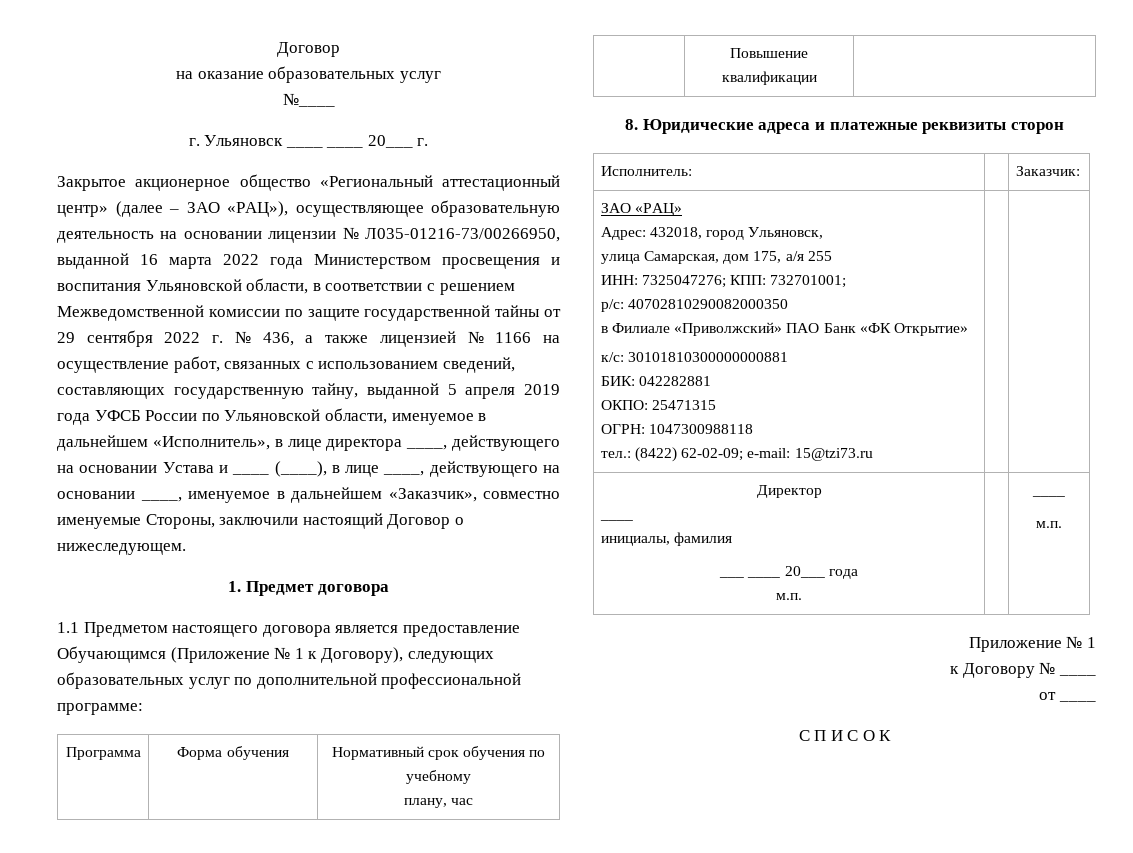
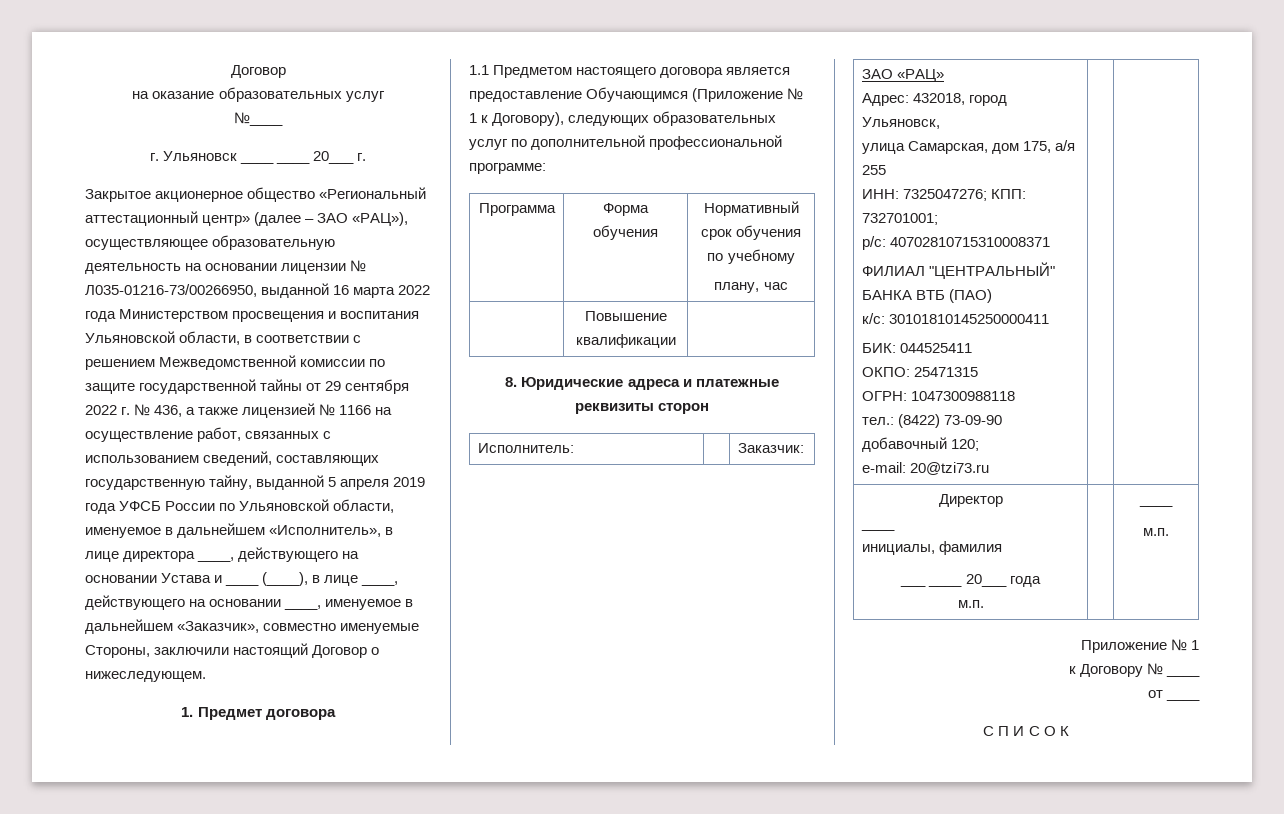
[628,299,789,309] [600,322,969,336] 40702810290082000350 // в Филиале «Приволжский» ПАО Банк «ФК Открытие» -> [889,237,1050,247] [861,262,1055,279] [861,289,993,303] 40702810715310008371 // ФИЛИАЛ "ЦЕНТРАЛЬНЫЙ" БАНКА ВТБ (ПАО)
[628,352,789,362] 30101810300000000881 -> [888,314,1049,324] 30101810145250000411
[639,376,712,386] 042282881 -> [899,343,972,353] 044525411
[681,448,873,461] 62-02-09; e-mail: 15@tzi73.ru -> [944,415,1003,425] [861,437,979,452] [861,462,989,475] 73-09-90 добавочный 120; // e-mail: 20@tzi73.ru

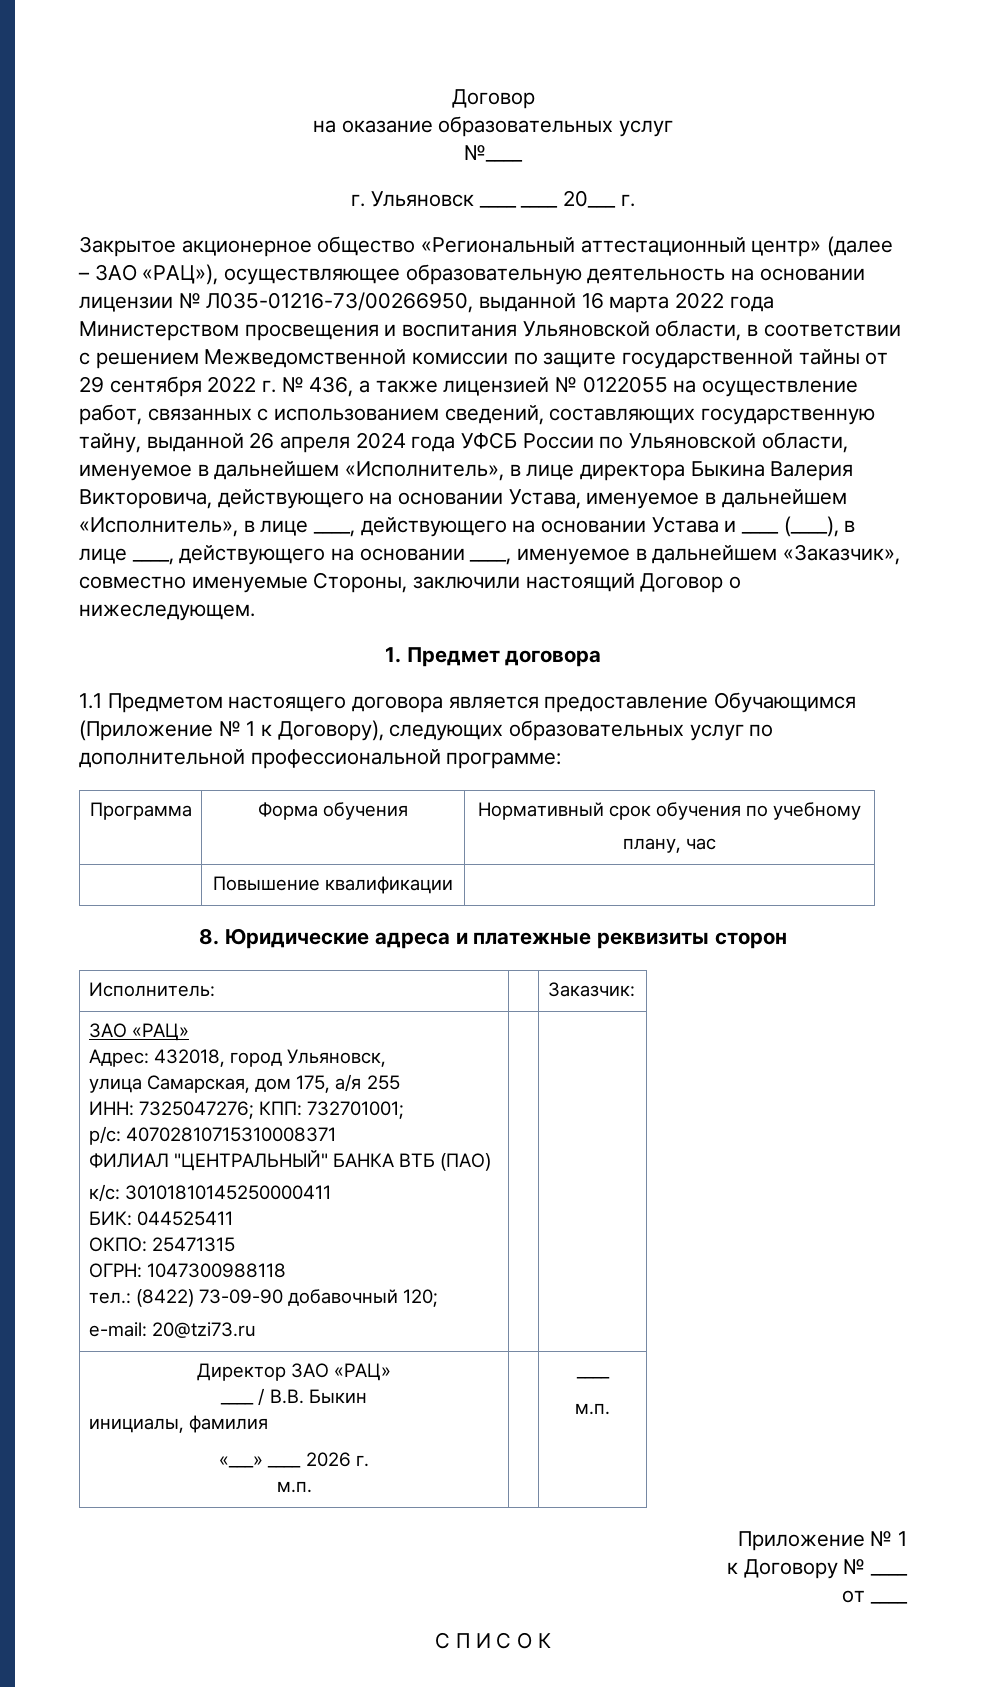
[339,405,372,415] 1166 -> [582,376,668,393] 0122055
[328,477,426,490] 5 апреля 2019 -> [249,432,406,453] 26 апреля 2024
(196, 556) none -> [690,461,854,481] [79,489,847,509] [79,517,309,537] Быкина Валерия Викторовича, действующего на основании Устава, именуемое в дальнейшем «Исполнитель», в лице
[860,528,895,531] // ____ -> [291,1363,392,1381] [220,1388,367,1406] ЗАО «РАЦ» // ____ / В.В. Быкин
[900,574,1041,587] ___ ____ 20___ года -> [219,1452,369,1468] «___» ____ 2026 г.

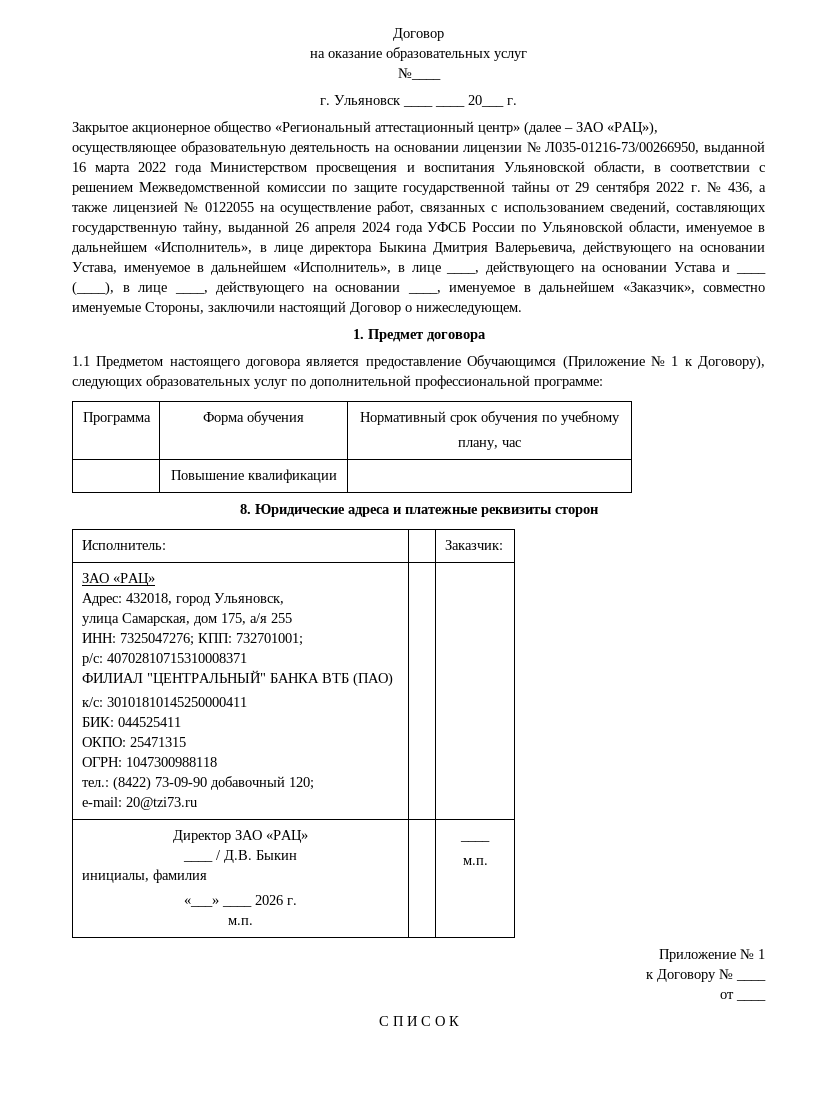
[770,461,854,481] [79,489,212,509] Валерия Викторовича, -> [432,242,577,255] Дмитрия Валерьевича,
[269,1389,304,1404] В.В. -> [224,850,252,863] Д.В.

